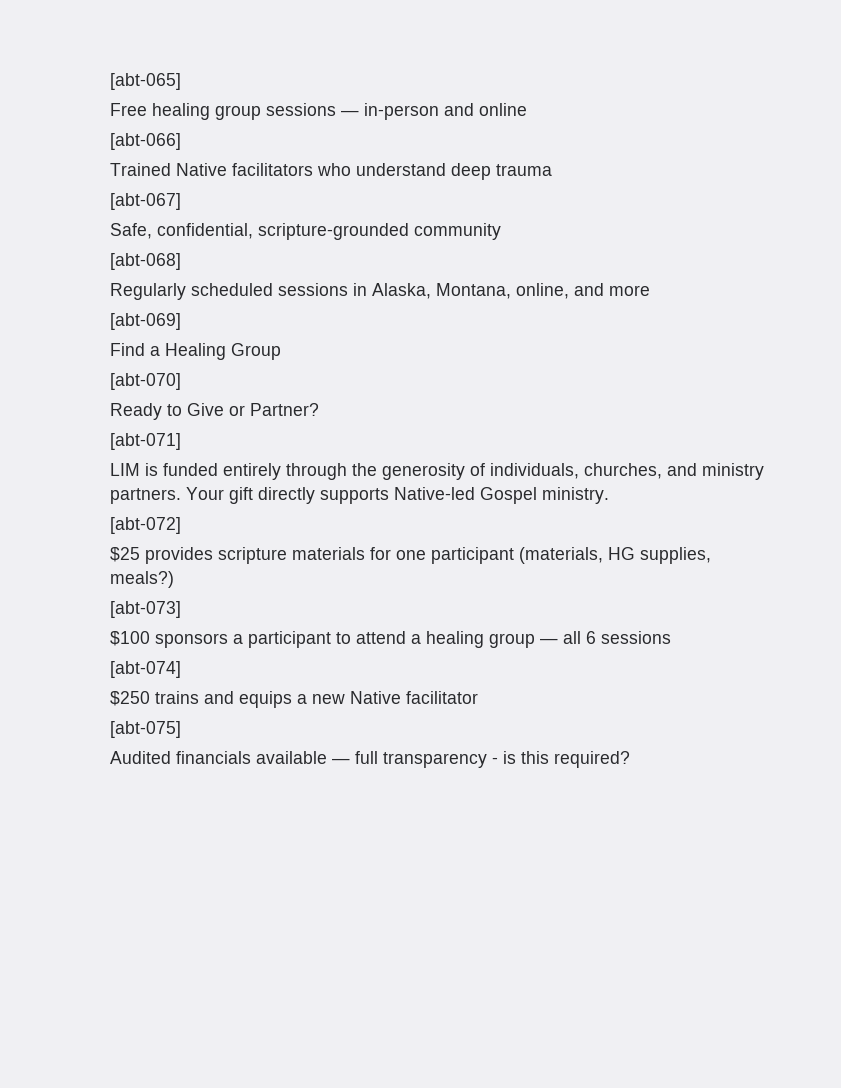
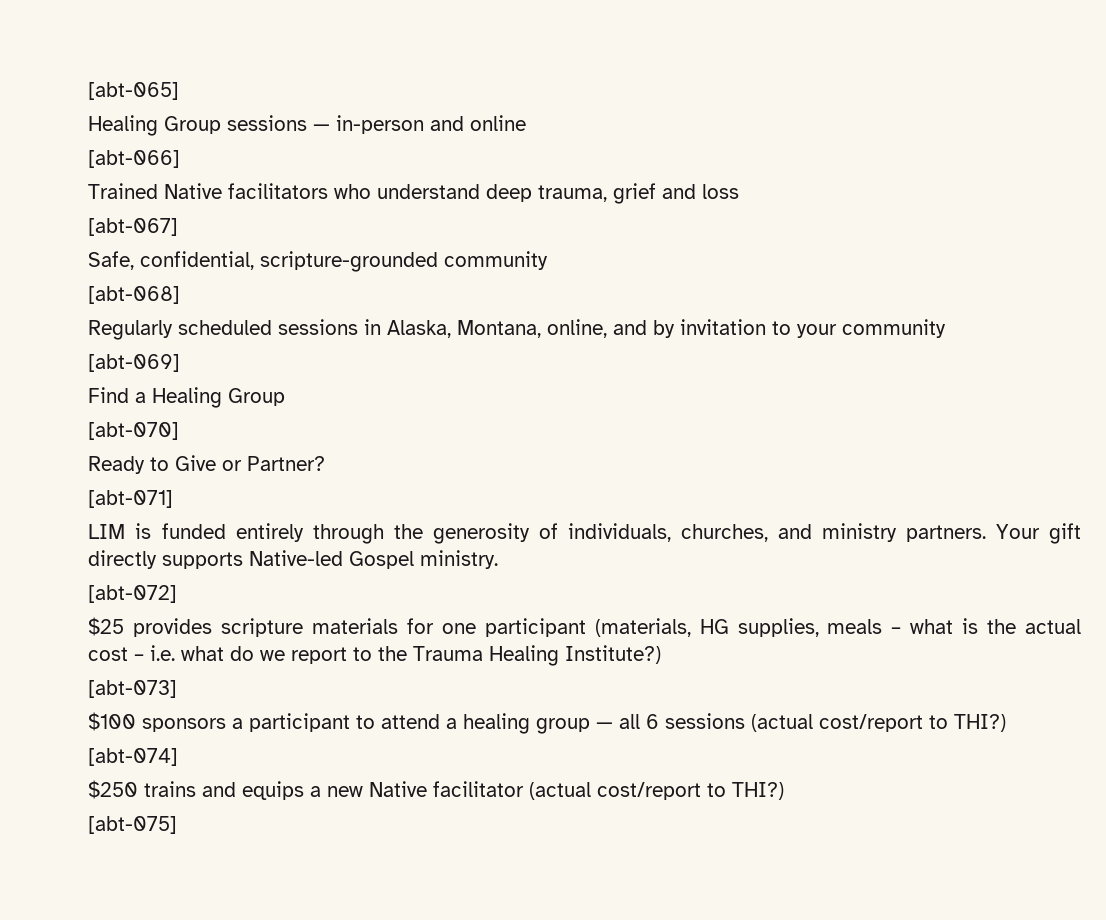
[110,103,262,120] Free healing group -> [88,115,222,136] Healing Group
[496,164,553,176] trauma -> [538,183,740,204] trauma, grief and loss
[609,285,651,296] more -> [653,319,947,338] by invitation to your community
[110,571,175,588] meals?) -> [827,618,1081,634] [88,645,662,666] meals – what is the actual cost – i.e. what do we report to the Trauma Healing Institute?)
(672, 637) none -> [751,714,1007,732] (actual cost/report to THI?)
[110,721,182,738] [110,751,631,768] // [abt-075] // Audited financials available — full transparency - is this required? -> [529,782,785,800] [88,816,178,834] (actual cost/report to THI?) // [abt-075]

